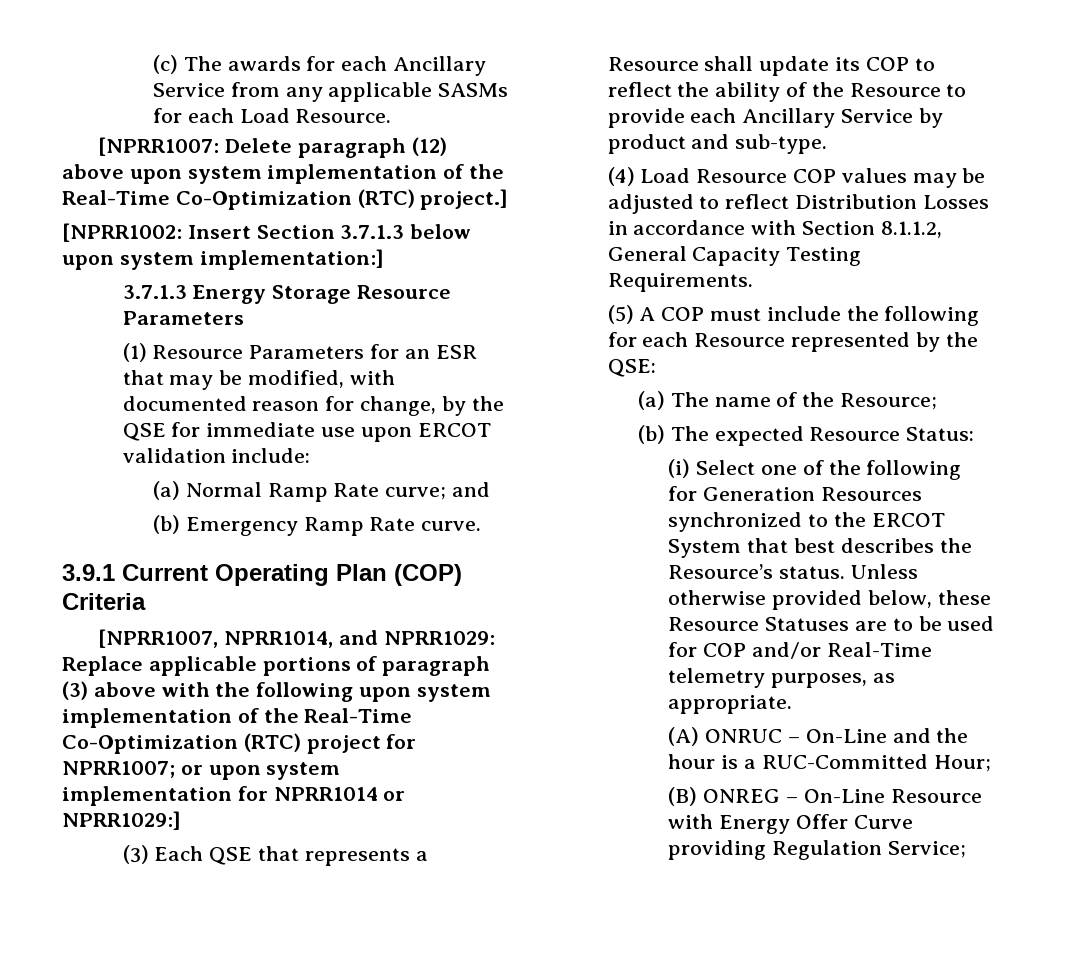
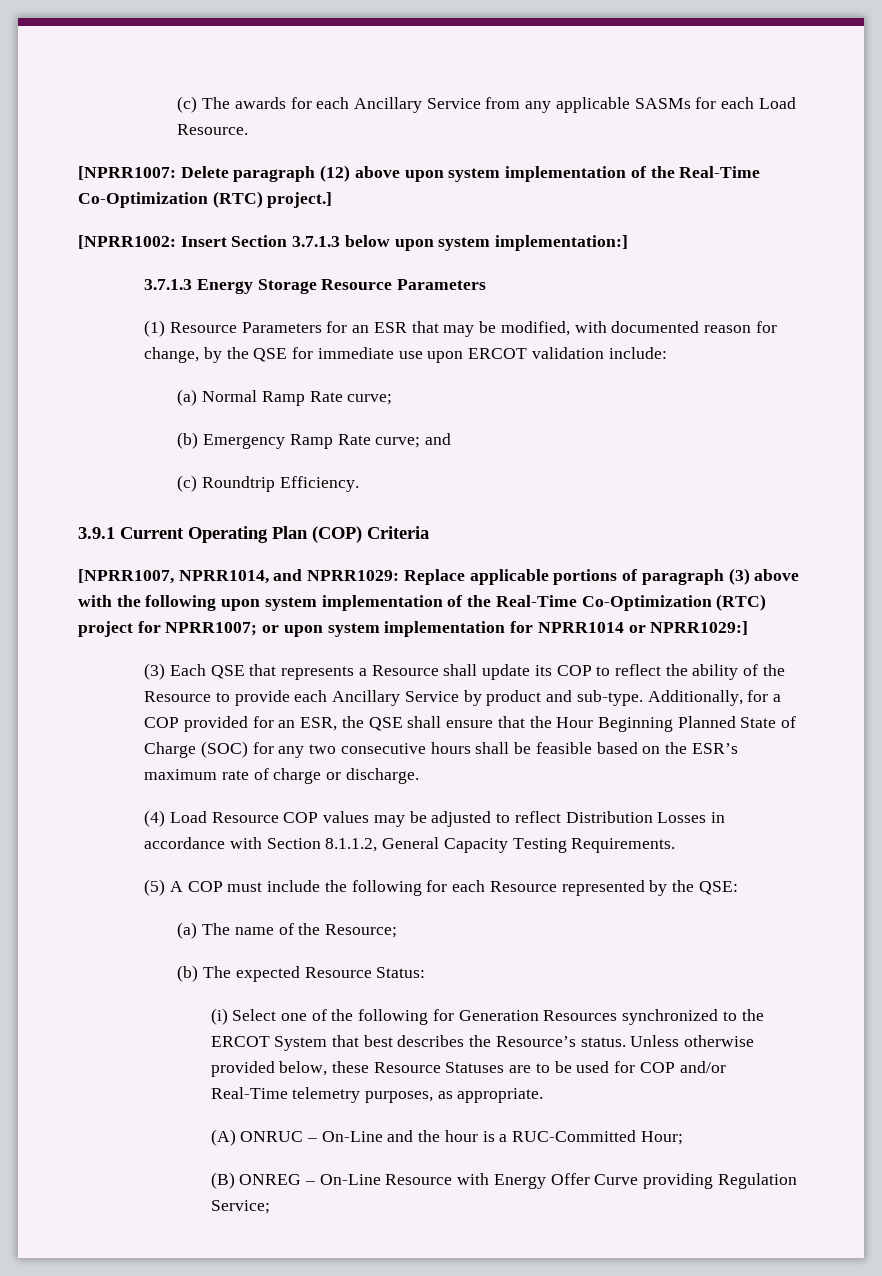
[452,482,491,497] and -> (393, 399) none
[421,521,482,531] curve. -> [375,433,452,448] [177,475,359,492] curve; and // (c) Roundtrip Efficiency.
(828, 144) none -> [647,690,781,706] [144,716,797,732] [144,741,738,758] [144,768,419,784] Additionally, for a COP provided for an ESR, the QSE shall ensure that the Hour Beginning Planned State of Charge (SOC) for any two consecutive hours shall be feasible based on the ESR’s maximum rate of charge or discharge.

